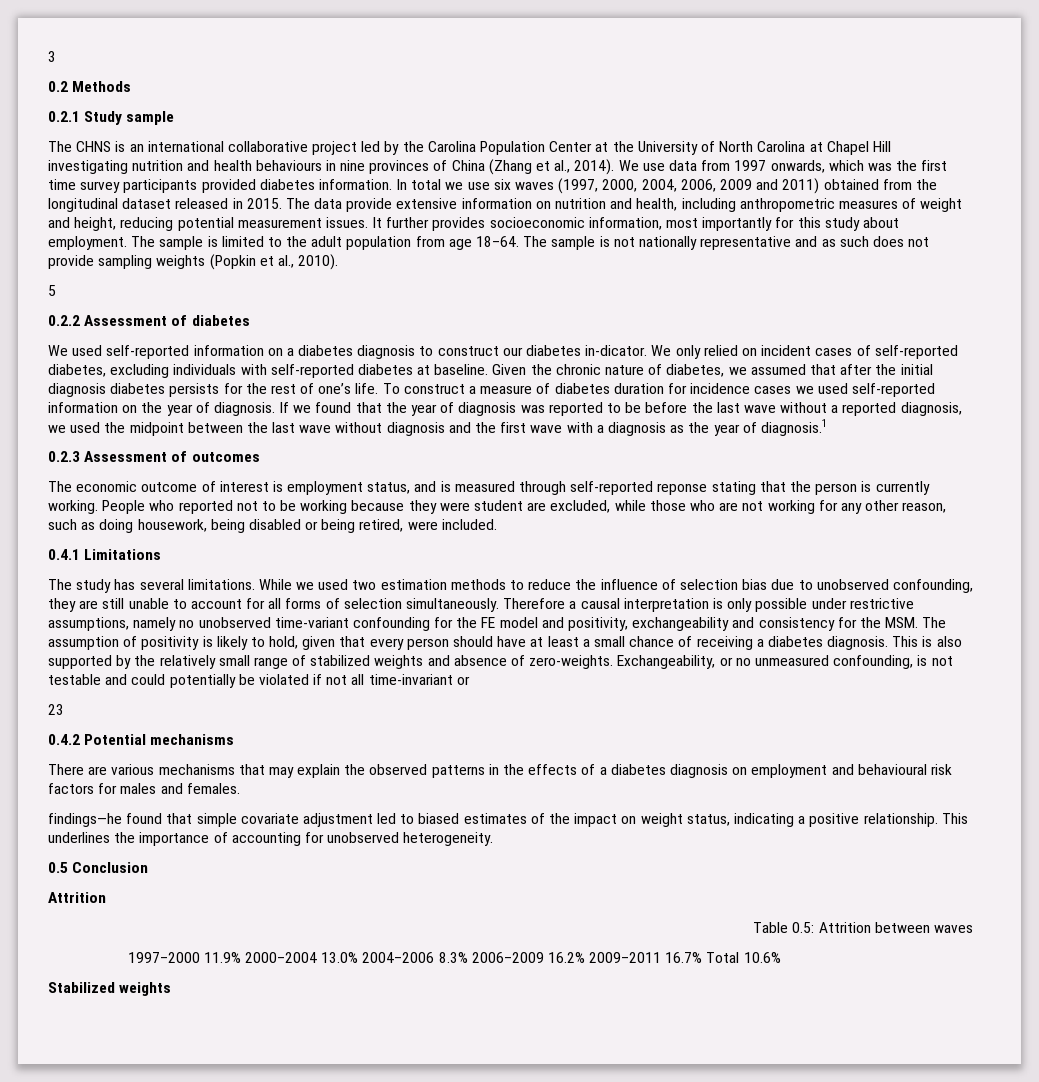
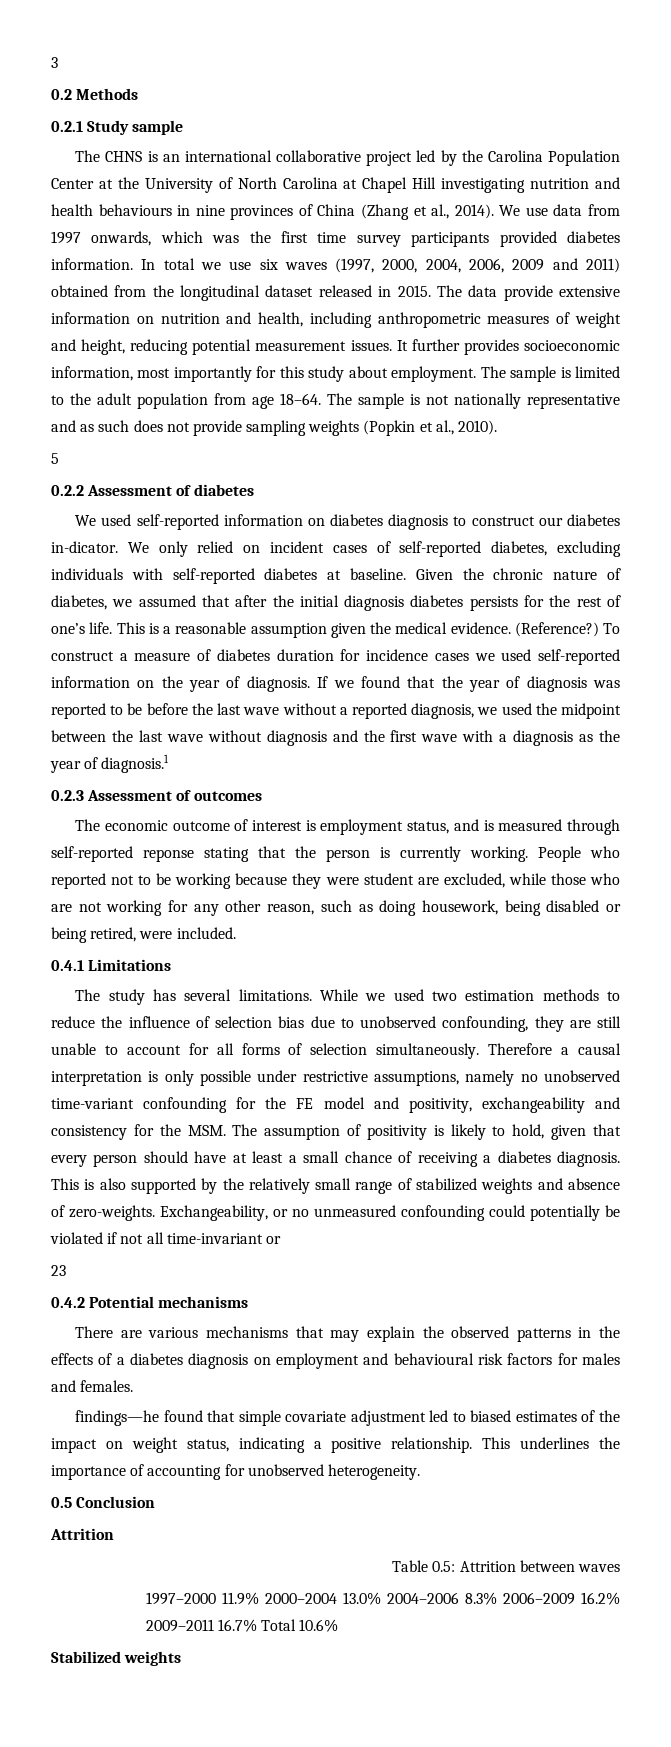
[286,348,294,356] a -> (325, 522) none
(379, 388) none -> [116,622,599,638] This is a reasonable assumption given the medical evidence. (Reference?)
[833,655,953,669] [48,674,128,685] confounding, is not testable and -> [401,1205,485,1221] confounding

